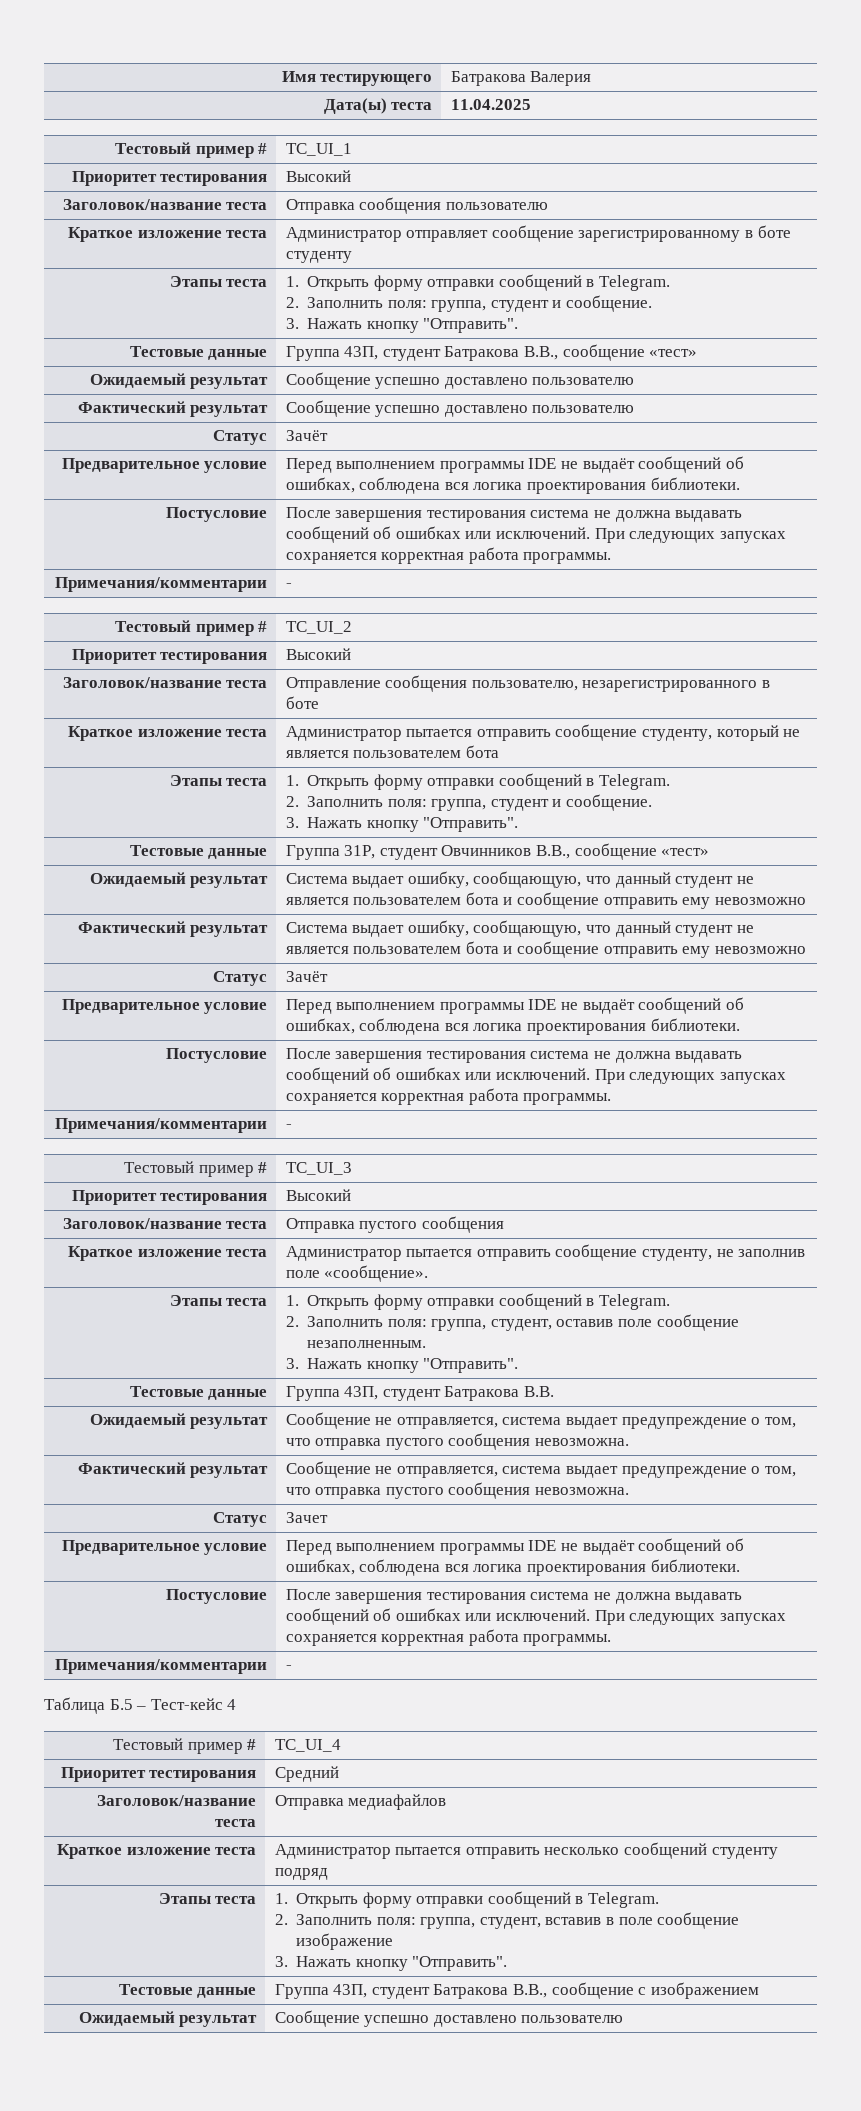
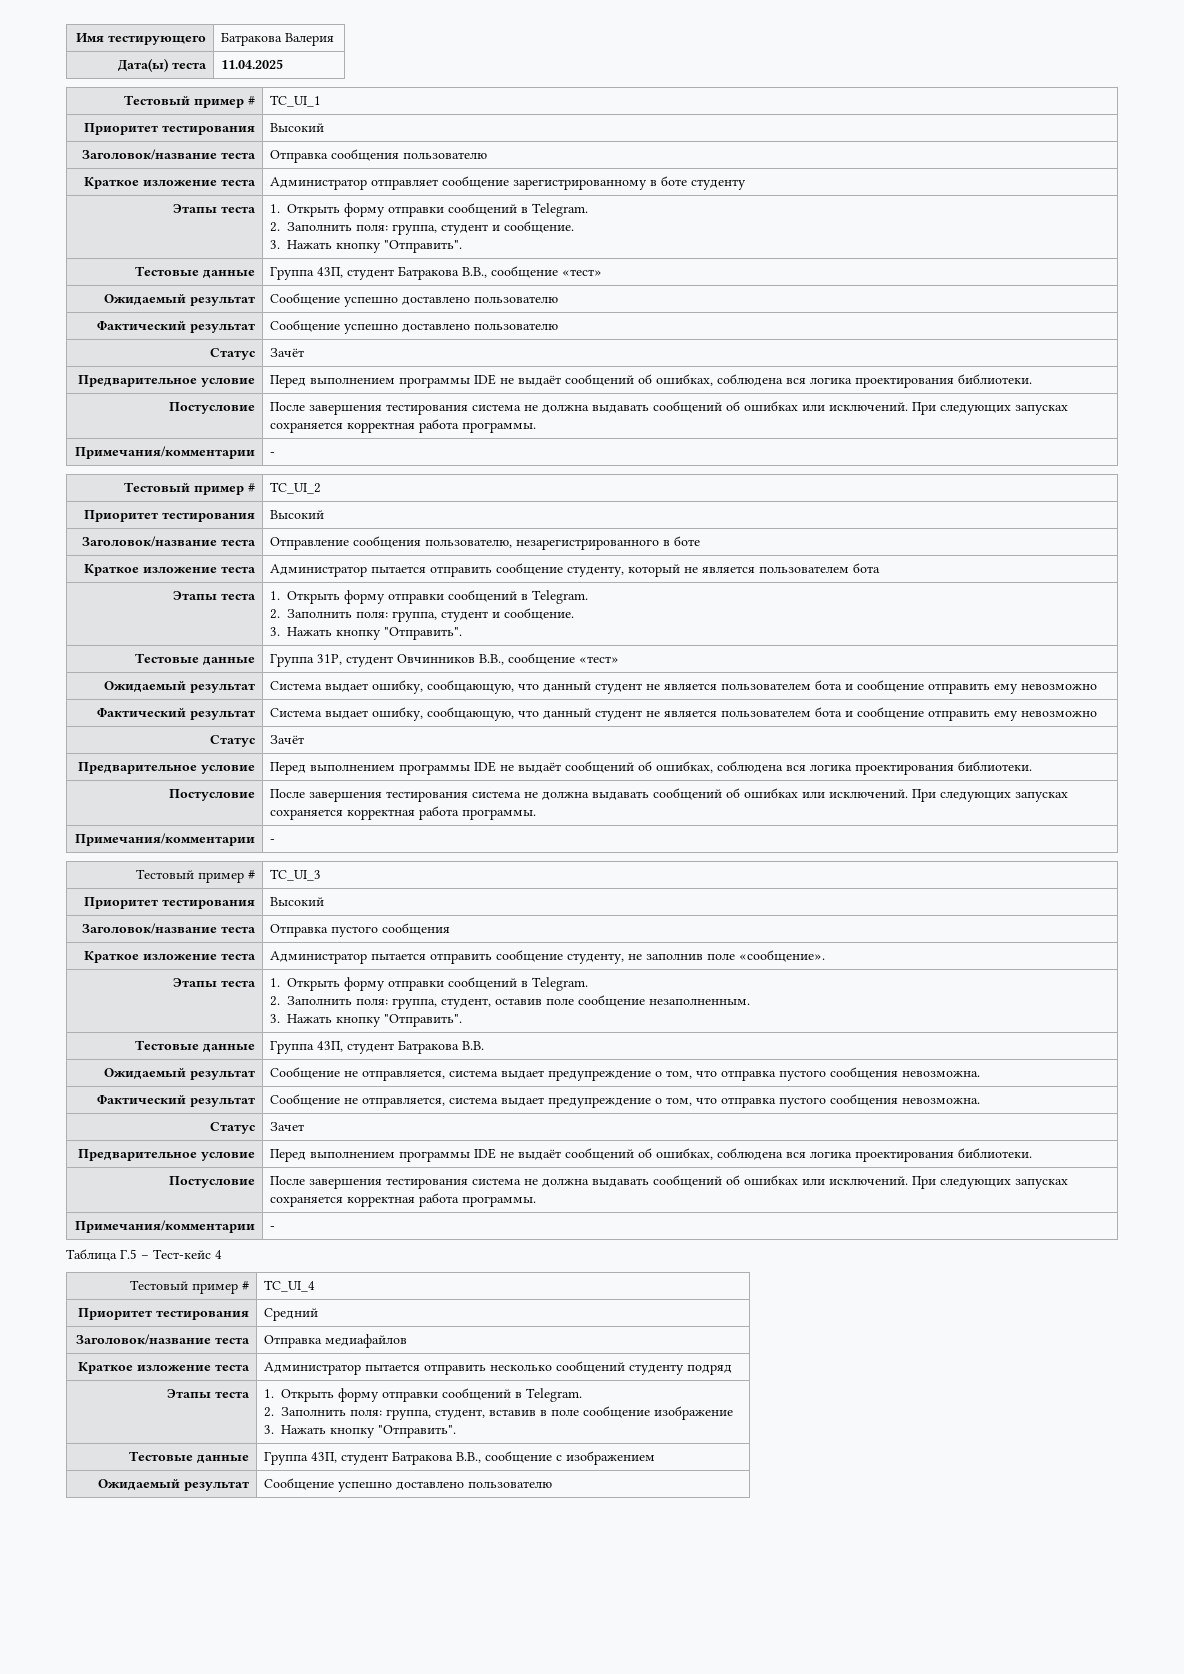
[109,1699,133,1710] Б.5 -> [120,1249,137,1259] Г.5

